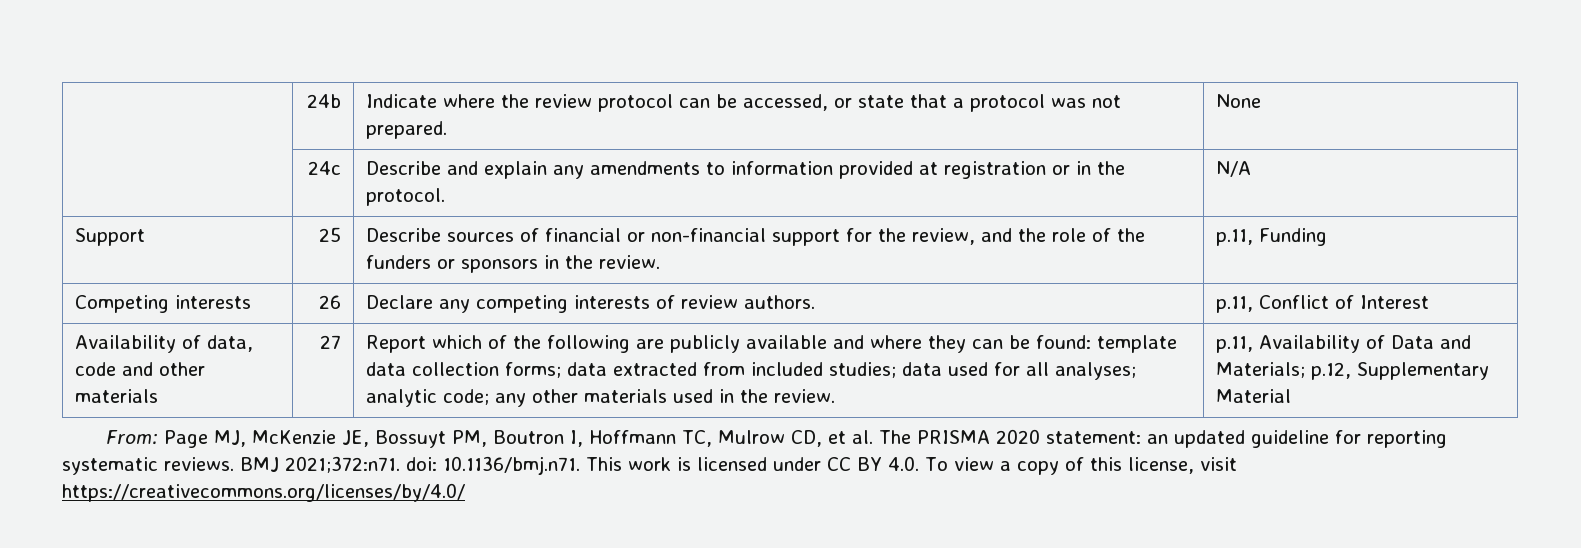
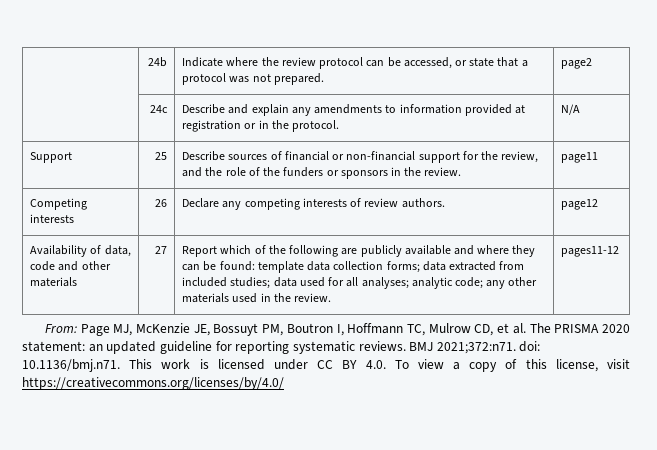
[1215,94,1261,108] | None -> [561,58,593,69] | page2
[1215,228,1327,246] p.11, Funding -> [561,152,599,163] page11
[1215,295,1429,313] p.11, Conflict of Interest -> [561,199,599,210] page12
[1215,335,1471,353] [1215,362,1489,380] [1215,389,1291,403] p.11, Availability of Data and Materials; p.12, Supplementary Material -> [561,246,620,257] pages11-12

